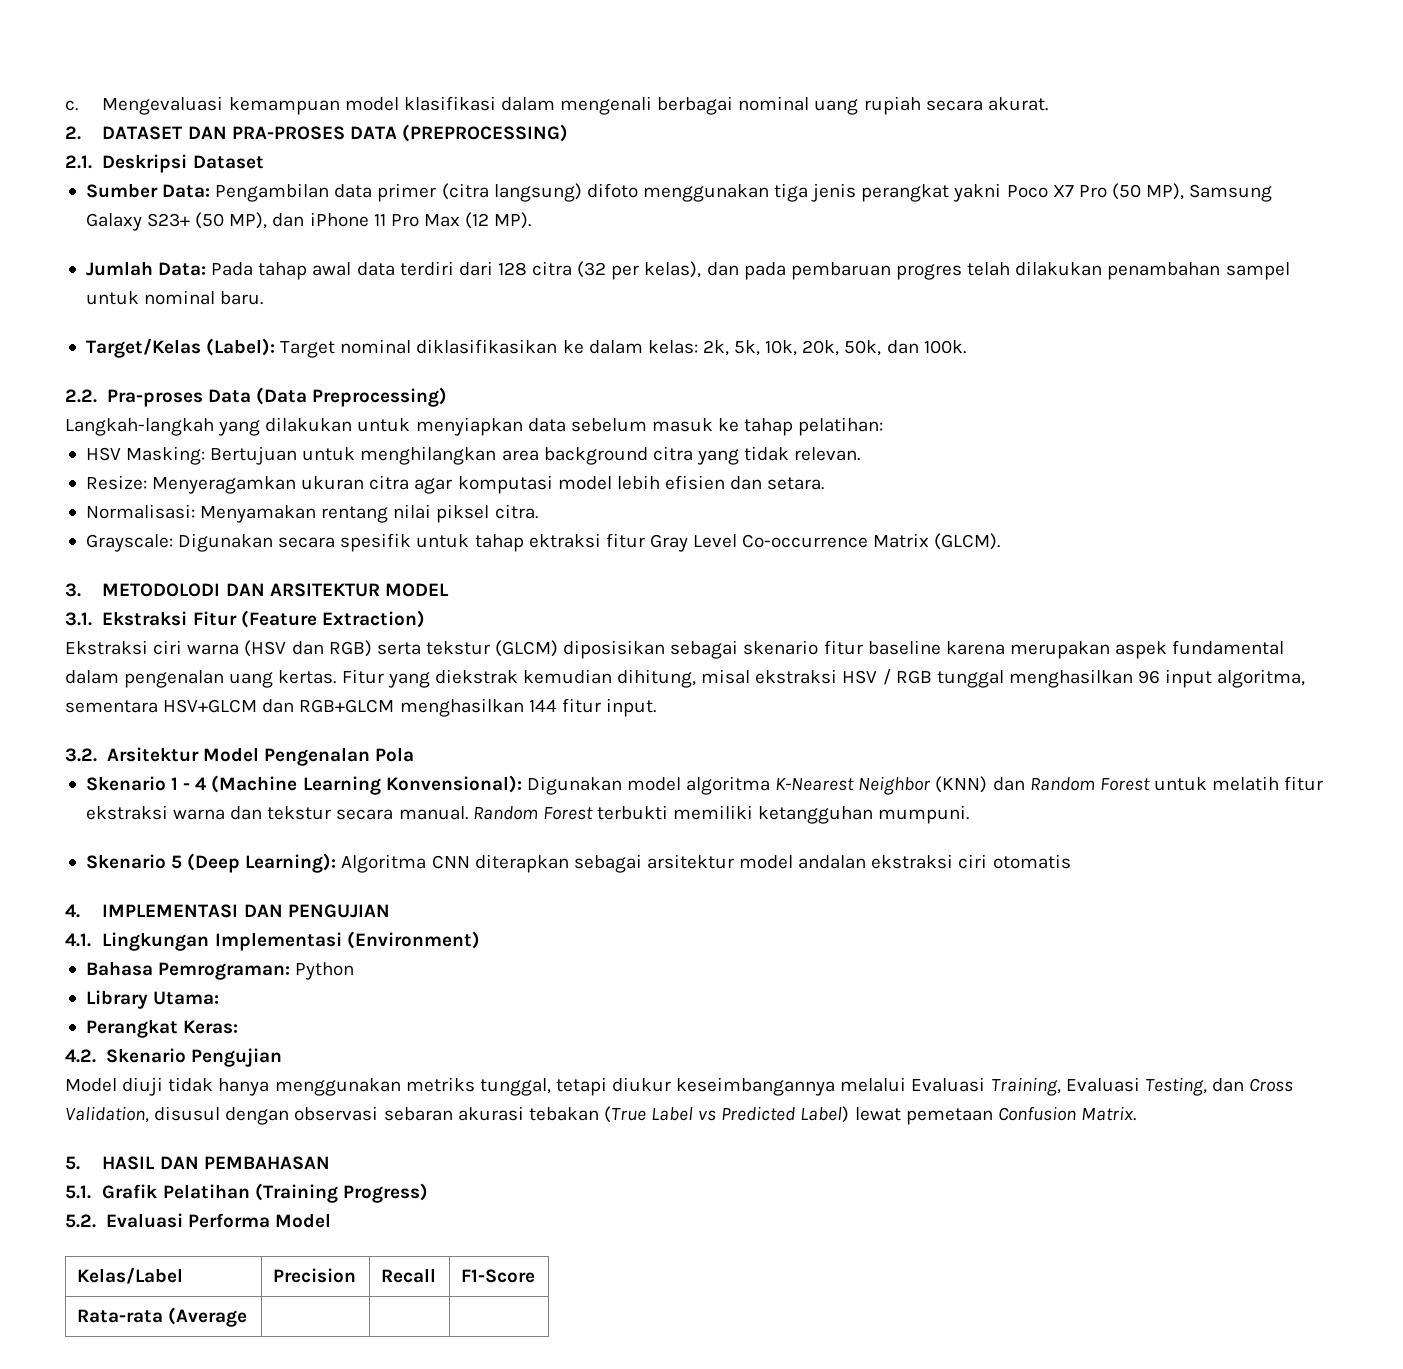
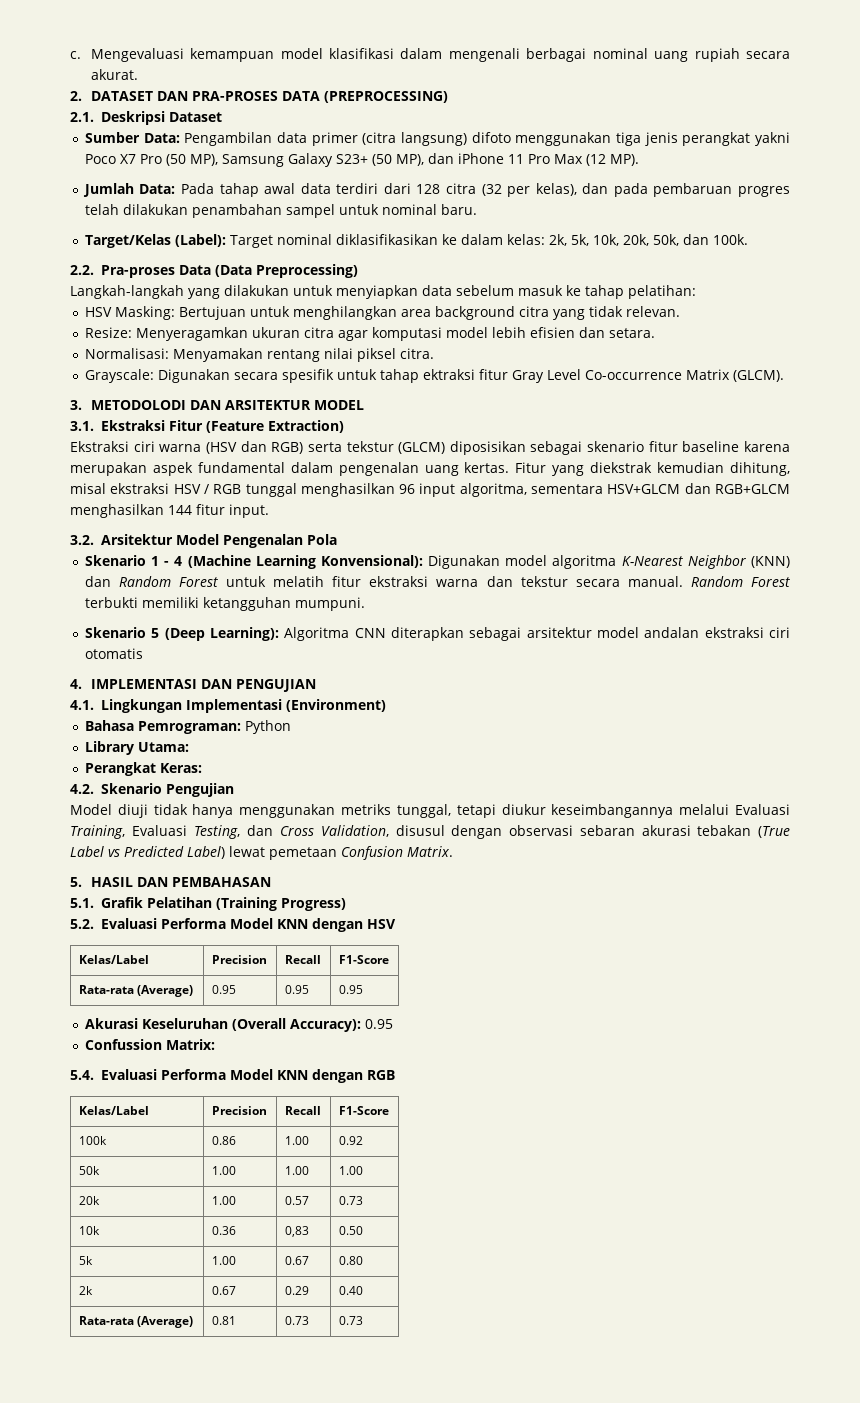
(331, 1220) none -> [276,918,396,932] KNN dengan HSV
[168,1307,248,1327] (Average | | | -> [136,985,193,997] [211,985,236,994] [284,985,309,994] [338,985,363,994] [84,1018,393,1032] [84,1039,215,1050] [70,1069,395,1083] [78,1106,149,1115] [211,1106,267,1115] [284,1106,321,1115] [338,1106,389,1115] [78,1136,107,1145] [211,1136,236,1145] [284,1136,309,1145] [338,1136,363,1145] [78,1166,100,1175] [211,1166,236,1175] [284,1166,309,1175] [338,1166,363,1175] [78,1196,100,1205] [211,1196,236,1205] [284,1196,309,1205] [338,1196,363,1205] [78,1226,100,1235] [211,1226,236,1235] [284,1226,309,1237] [338,1226,363,1235] [78,1256,93,1265] [211,1256,236,1265] [284,1256,309,1265] [338,1256,363,1265] [78,1286,93,1295] [211,1286,236,1295] [284,1286,309,1295] [338,1286,363,1295] [78,1316,193,1328] [211,1316,236,1325] [284,1316,309,1325] [338,1316,363,1325] (Average) | 0.95 | 0.95 | 0.95 // Akurasi Keseluruhan (Overall Accuracy): 0.95 // Confussion Matrix: // 5.4. Evaluasi Performa Model KNN dengan RGB // Kelas/Label | Precision | Recall | F1-Score // 100k | 0.86 | 1.00 | 0.92 // 50k | 1.00 | 1.00 | 1.00 // 20k | 1.00 | 0.57 | 0.73 // 10k | 0.36 | 0,83 | 0.50 // 5k | 1.00 | 0.67 | 0.80 // 2k | 0.67 | 0.29 | 0.40 // Rata-rata (Average) | 0.81 | 0.73 | 0.73

